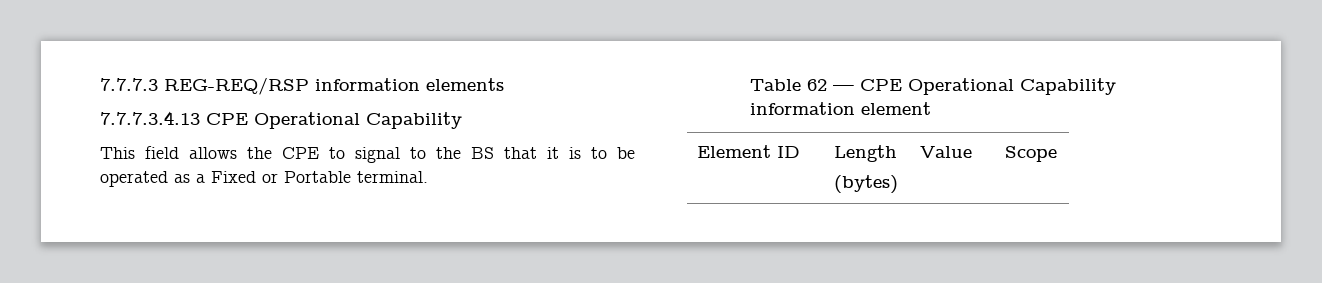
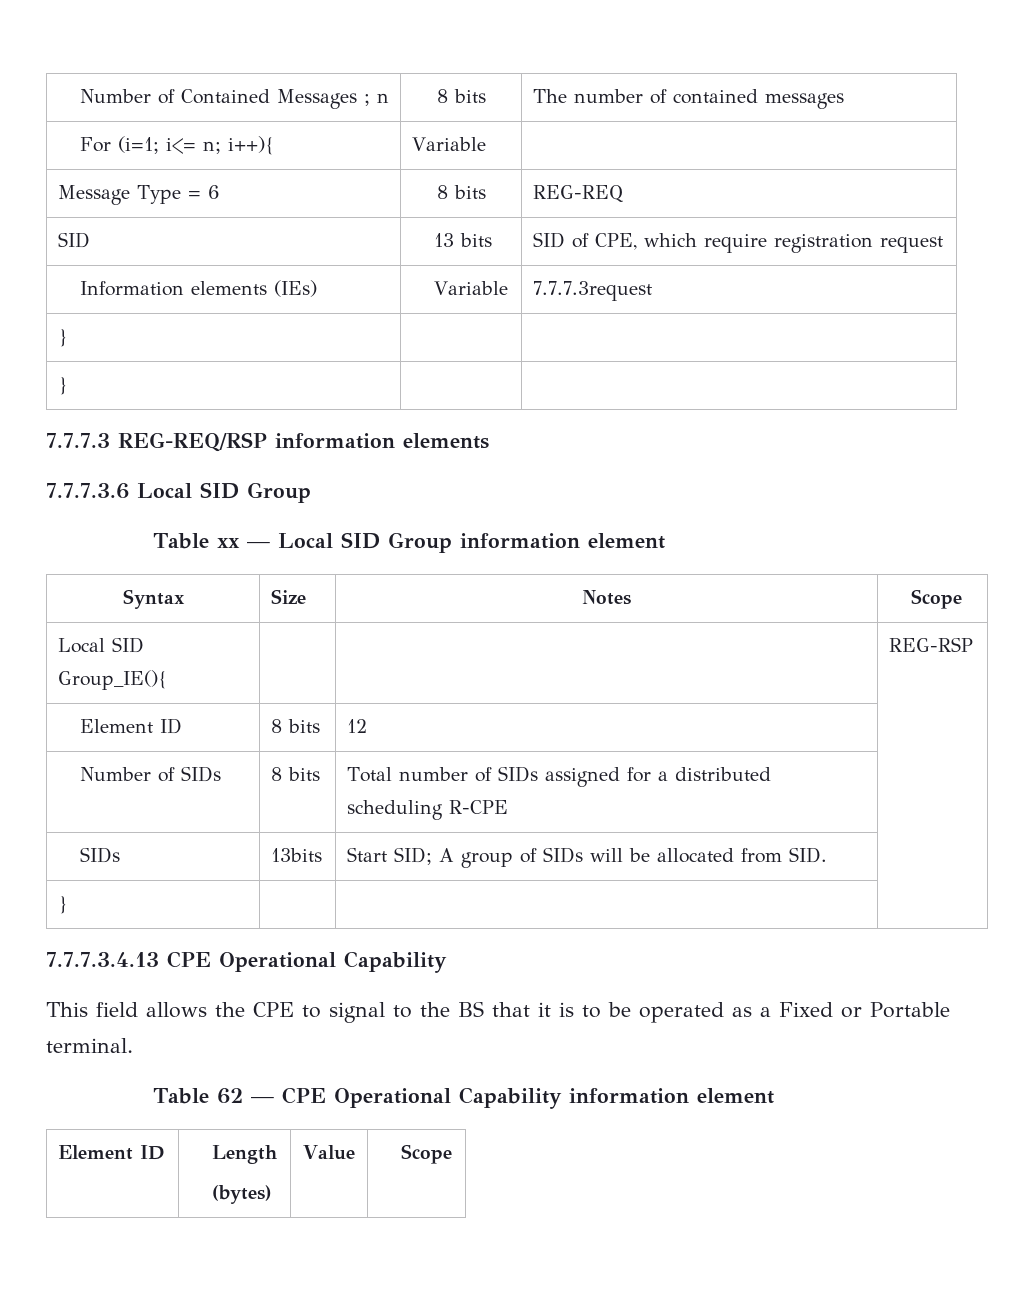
[100,77,504,95] 7.7.7.3 REG-REQ/RSP information elements -> [79,89,389,109] [436,89,486,103] [533,89,845,109] [79,136,275,155] [412,137,487,151] [58,185,220,205] [436,185,486,199] [533,185,624,203] [58,232,91,248] [433,233,492,247] [533,232,944,253] [79,280,317,297] [433,281,508,295] [533,281,653,301] [58,329,69,347] [58,377,69,395] [46,432,489,452] [46,482,311,503] [152,532,665,553] [122,589,185,609] [271,589,307,604] [582,590,631,605] [910,589,962,609] [58,637,145,653] [58,670,169,690] [889,637,974,652] [79,718,182,734] [271,719,321,733] [347,719,368,733] [79,766,221,782] [271,767,321,781] [347,766,772,787] [347,800,509,820] [79,847,120,863] [271,848,323,862] [347,847,828,868] [58,896,69,914] Number of Contained Messages ; n | 8 bits | The number of contained messages // For (i=1; i<= n; i++){ | Variable | // Message Type = 6 | 8 bits | REG-REQ // SID | 13 bits | SID of CPE, which require registration request // Information elements (IEs) | Variable | 7.7.7.3request // } | | // } | | // 7.7.7.3 REG-REQ/RSP information elements // 7.7.7.3.6 Local SID Group // Table xx — Local SID Group information element // Syntax | Size | Notes | Scope // Local SID Group_IE(){ | | | REG-RSP // Element ID | 8 bits | 12 | // Number of SIDs | 8 bits | Total number of SIDs assigned for a distributed scheduling R-CPE | // SIDs | 13bits | Start SID; A group of SIDs will be allocated from SID. | // } | | |

